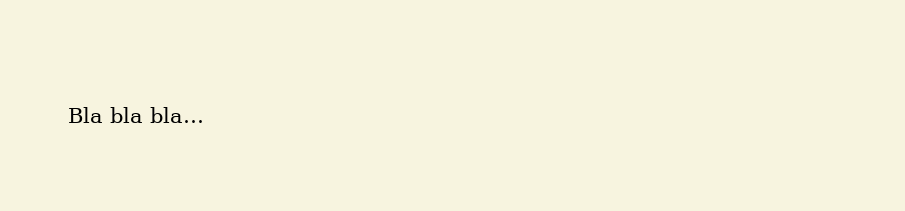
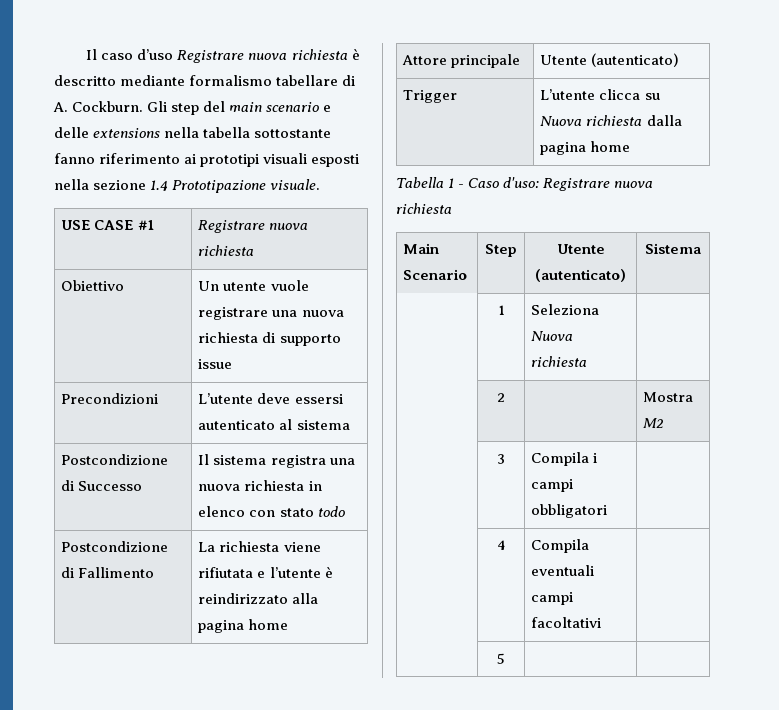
[68,107,204,123] Bla bla bla… -> [86,48,360,63] [54,75,356,86] [53,101,332,115] [54,127,332,138] [54,153,360,167] [54,179,321,193] [61,220,154,230] [198,220,309,233] [198,245,255,256] [61,280,125,291] [198,280,309,291] [198,307,344,320] [198,332,341,346] [198,359,233,369] [61,393,159,404] [198,393,343,404] [198,419,350,430] [61,454,169,465] [61,480,143,491] [198,454,355,468] [198,480,322,491] [198,506,345,517] [61,541,169,552] [61,567,155,578] [198,541,321,552] [198,566,333,578] [198,593,319,604] [198,619,289,633] [402,54,521,68] [540,53,680,67] [403,90,458,103] [540,89,660,100] [540,115,682,126] [540,141,631,155] [396,177,654,191] [396,203,452,214] [403,243,440,254] [403,269,468,280] [485,244,517,257] [556,244,605,254] [535,269,626,282] [645,243,701,254] [497,305,505,315] [531,304,600,315] [531,331,574,341] [531,356,588,367] [497,393,505,402] [643,392,694,402] [643,418,665,428] [497,454,505,464] [531,452,598,466] [531,479,574,492] [531,504,608,518] [496,540,506,550] [531,539,590,553] [531,565,595,576] [531,592,574,605] [531,617,602,628] [497,653,505,664] Il caso d’uso Registrare nuova richiesta è descritto mediante formalismo tabellare di A. Cockburn. Gli step del main scenario e delle extensions nella tabella sottostante fanno riferimento ai prototipi visuali esposti nella sezione 1.4 Prototipazione visuale. // USE CASE #1 | Registrare nuova richiesta // Obiettivo | Un utente vuole registrare una nuova richiesta di supporto issue // Precondizioni | L’utente deve essersi autenticato al sistema // Postcondizione di Successo | Il sistema registra una nuova richiesta in elenco con stato todo // Postcondizione di Fallimento | La richiesta viene rifiutata e l’utente è reindirizzato alla pagina home // Attore principale | Utente (autenticato) // Trigger | L’utente clicca su Nuova richiesta dalla pagina home // Tabella 1 - Caso d'uso: Registrare nuova richiesta // Main Scenario | Step | Utente (autenticato) | Sistema // | 1 | Seleziona Nuova richiesta | // | 2 | | Mostra M2 // | 3 | Compila i campi obbligatori | // | 4 | Compila eventuali campi facoltativi | // | 5 | |

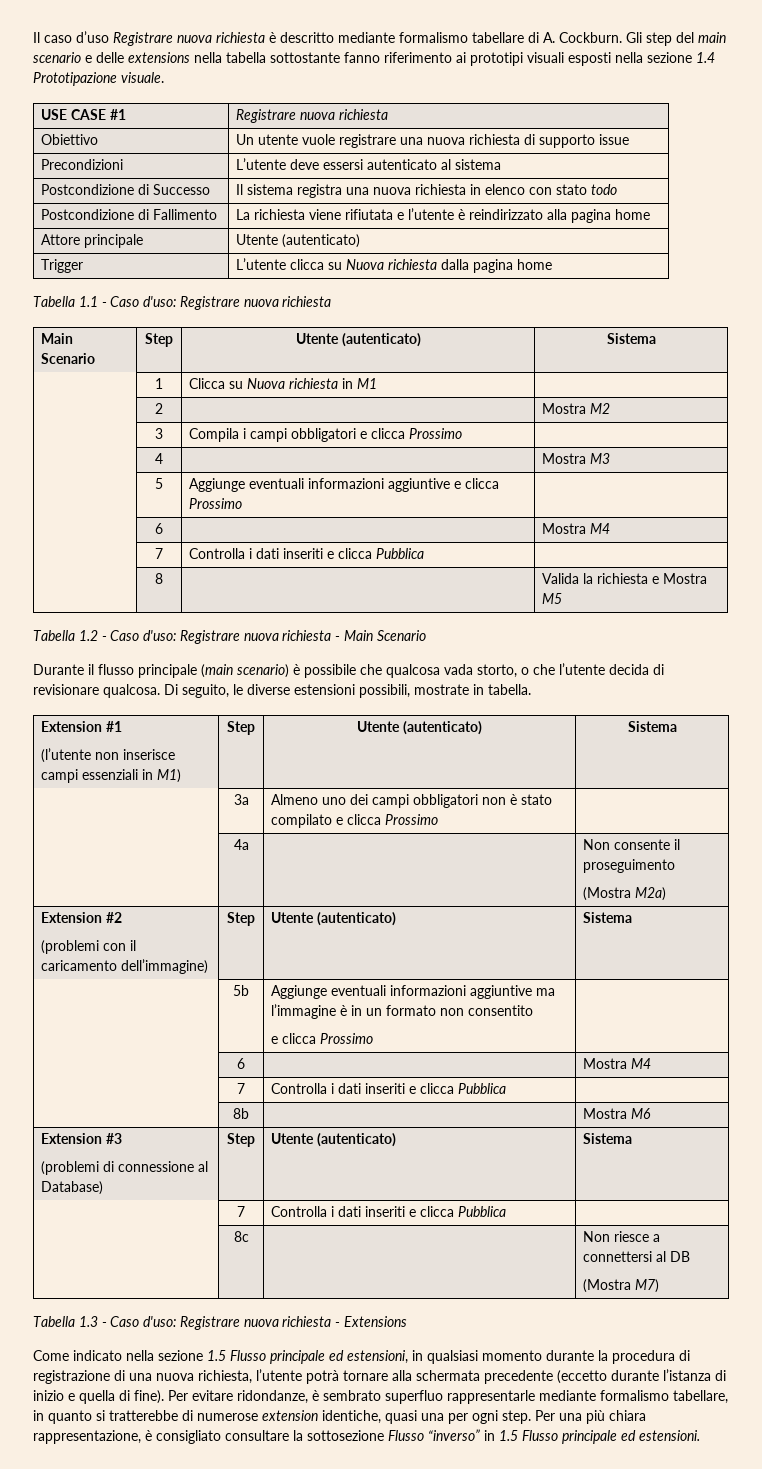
[448,178,455,188] 1 -> [78,296,98,307] 1.1
[531,304,600,315] [531,331,574,341] [531,356,588,367] Seleziona Nuova richiesta -> [189,378,378,389] Clicca su Nuova richiesta in M1
[496,540,506,550] [531,539,590,553] [531,565,595,576] [531,592,574,605] [531,617,602,628] [497,653,505,664] | // | 4 | Compila eventuali campi facoltativi | // | 5 | | -> [360,428,463,439] [155,453,163,464] [542,453,611,464] [155,478,163,489] [189,478,500,492] [189,498,243,509] [155,523,163,534] [542,523,611,534] [155,548,163,559] [189,548,425,559] [155,573,163,584] [542,573,708,584] [542,593,563,604] [33,630,426,644] [33,663,664,678] [33,684,531,698] [41,721,123,732] [41,748,176,763] [41,769,182,783] [227,721,255,735] [357,721,482,735] [627,721,677,732] [233,794,249,805] [271,794,553,808] [271,814,439,828] [233,839,249,850] [583,839,681,850] [583,859,676,873] [583,887,667,901] [41,912,123,923] [41,940,137,954] [41,959,209,974] [227,912,255,926] [271,912,397,926] [583,912,633,923] [233,985,249,996] [271,985,556,999] [271,1004,534,1019] [271,1033,374,1044] [237,1058,245,1069] [583,1058,652,1069] [237,1083,245,1094] [271,1083,507,1094] [233,1108,249,1119] [583,1108,652,1119] [41,1133,123,1144] [41,1161,209,1175] [41,1181,104,1195] [227,1133,255,1147] [271,1133,397,1147] [583,1133,633,1144] [237,1206,245,1217] [271,1206,507,1217] [233,1231,249,1242] [583,1231,661,1242] [583,1251,691,1262] [583,1279,660,1293] [33,1316,408,1330] [33,1350,690,1364] [33,1369,726,1384] [33,1390,728,1404] [33,1410,646,1424] [33,1429,700,1444] e clicca Prossimo | // | 4 | | Mostra M3 // | 5 | Aggiunge eventuali informazioni aggiuntive e clicca Prossimo | // | 6 | | Mostra M4 // | 7 | Controlla i dati inseriti e clicca Pubblica | // | 8 | | Valida la richiesta e Mostra M5 // Tabella 1.2 - Caso d'uso: Registrare nuova richiesta - Main Scenario // Durante il flusso principale (main scenario) è possibile che qualcosa vada storto, o che l’utente decida di revisionare qualcosa. Di seguito, le diverse estensioni possibili, mostrate in tabella. // Extension #1 // (l’utente non inserisce campi essenziali in M1) | Step | Utente (autenticato) | Sistema // | 3a | Almeno uno dei campi obbligatori non è stato compilato e clicca Prossimo | // | 4a | | Non consente il proseguimento // (Mostra M2a) // Extension #2 // (problemi con il caricamento dell’immagine) | Step | Utente (autenticato) | Sistema // | 5b | Aggiunge eventuali informazioni aggiuntive ma l’immagine è in un formato non consentito // e clicca Prossimo | // | 6 | | Mostra M4 // | 7 | Controlla i dati inseriti e clicca Pubblica | // | 8b | | Mostra M6 // Extension #3 // (problemi di connessione al Database) | Step | Utente (autenticato) | Sistema // | 7 | Controlla i dati inseriti e clicca Pubblica | // | 8c | | Non riesce a connettersi al DB // (Mostra M7) // Tabella 1.3 - Caso d'uso: Registrare nuova richiesta - Extensions // Come indicato nella sezione 1.5 Flusso principale ed estensioni, in qualsiasi momento durante la procedura di registrazione di una nuova richiesta, l’utente potrà tornare alla schermata precedente (eccetto durante l’istanza di inizio e quella di fine). Per evitare ridondanze, è sembrato superfluo rappresentarle mediante formalismo tabellare, in quanto si tratterebbe di numerose extension identiche, quasi una per ogni step. Per una più chiara rappresentazione, è consigliato consultare la sottosezione Flusso “inverso” in 1.5 Flusso principale ed estensioni.

